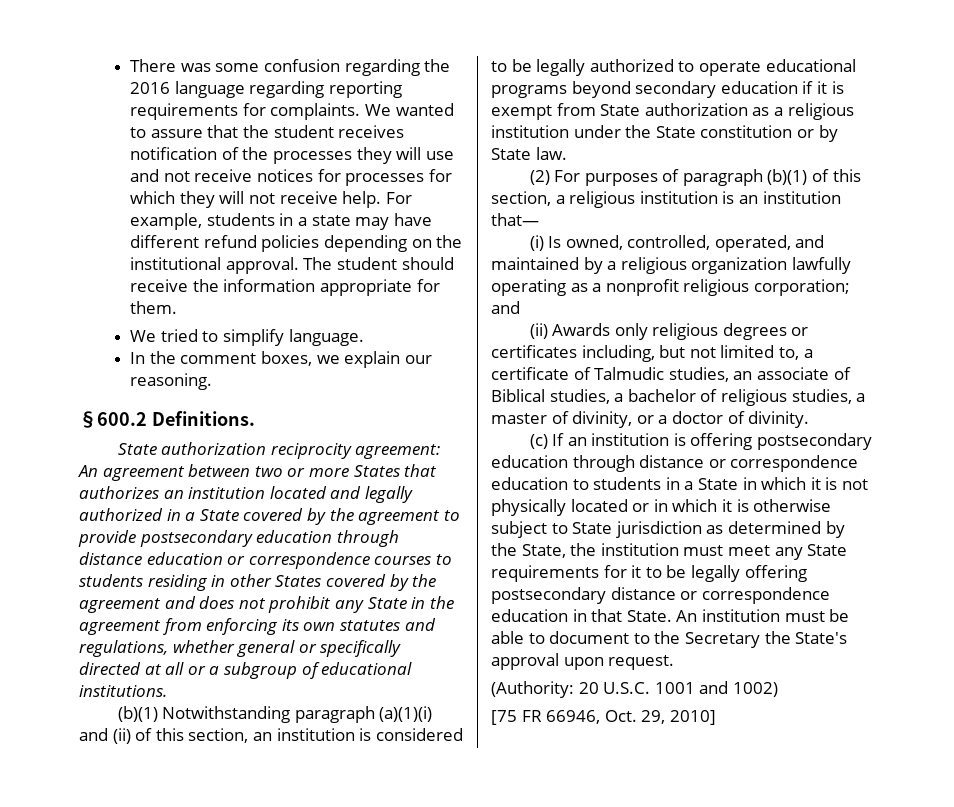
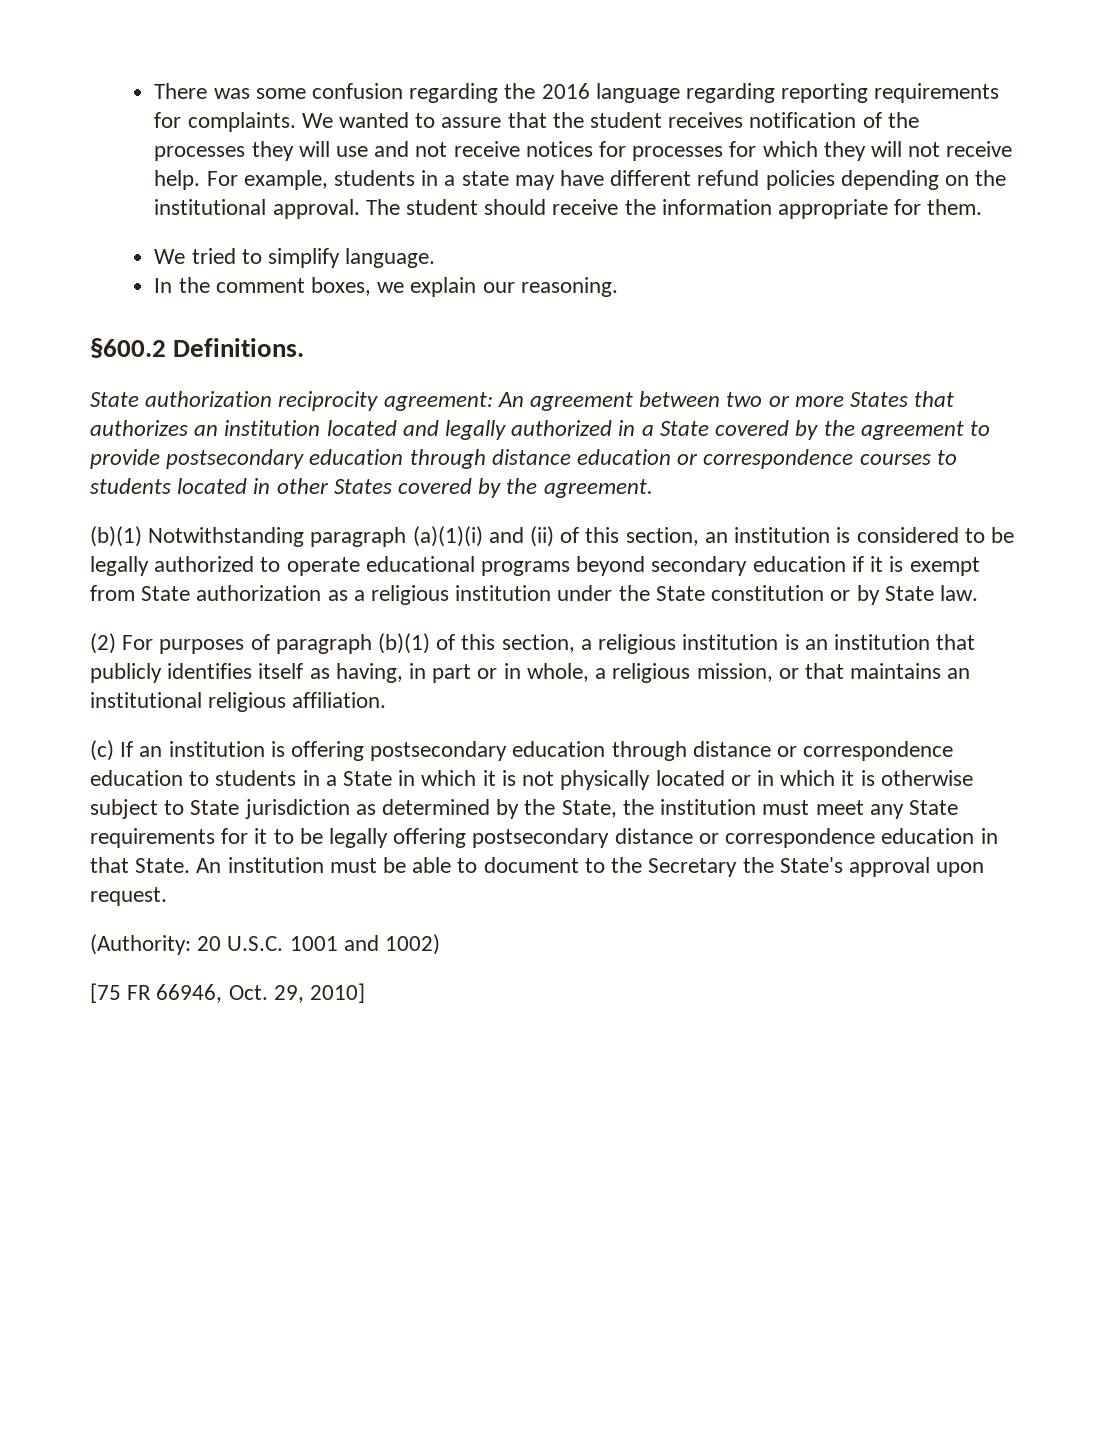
[147,574,208,591] residing -> [177,478,248,494] located
[79,596,454,613] [79,618,436,635] [79,640,402,657] [79,662,413,679] [79,685,167,697] agreement and does not prohibit any State in the agreement from enforcing its own statutes and regulations, whether general or specifically directed at all or a subgroup of educational institutions. -> [543,479,653,498] agreement.
[491,213,539,226] [529,235,825,252] [491,257,851,274] [491,279,850,296] [491,301,520,314] [529,323,809,340] [491,345,813,362] [491,367,851,382] [491,389,866,406] [491,411,810,428] that— // (i) Is owned, controlled, operated, and maintained by a religious organization lawfully operating as a nonprofit religious corporation; and // (ii) Awards only religious degrees or certificates including, but not limited to, a certificate of Talmudic studies, an associate of Biblical studies, a bachelor of religious studies, a master of divinity, or a doctor of divinity. -> [936,634,976,650] [90,663,971,683] [90,692,387,712] that publicly identifies itself as having, in part or in whole, a religious mission, or that maintains an institutional religious affiliation.

